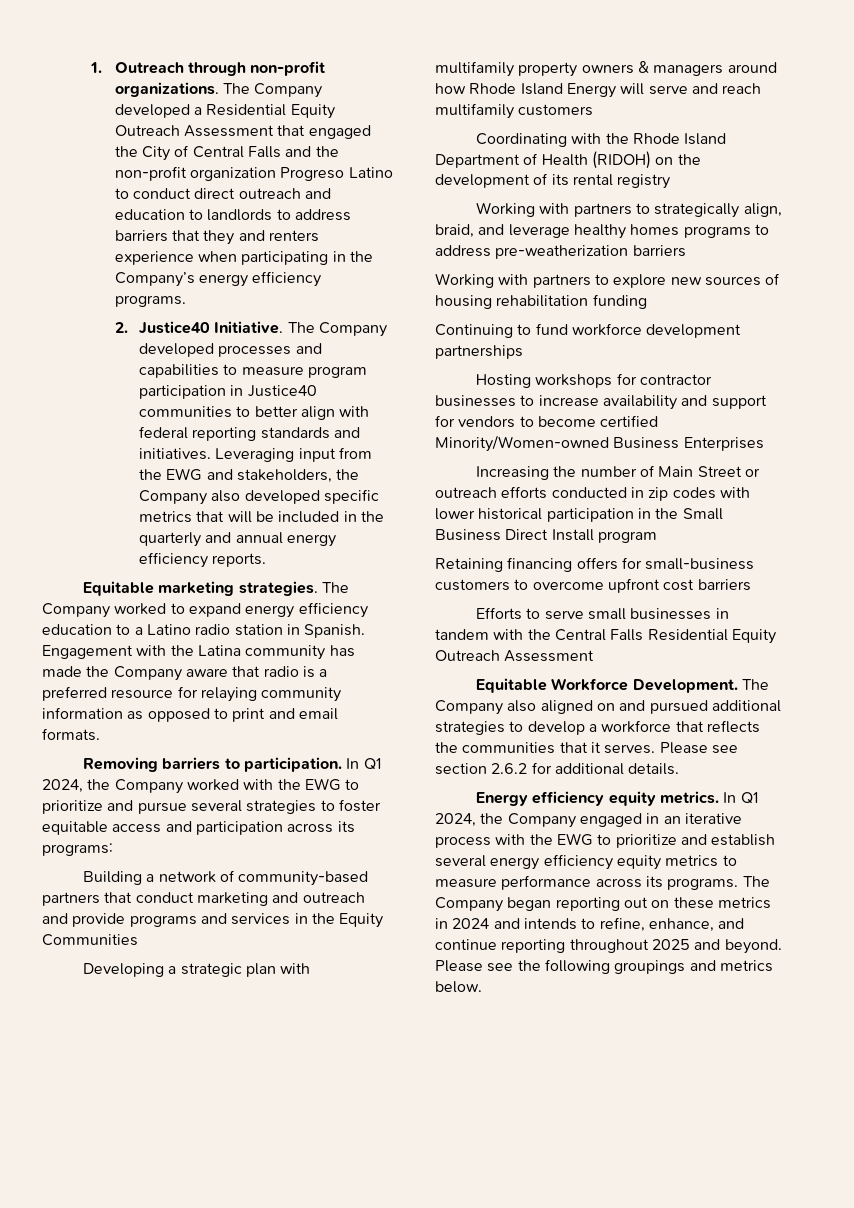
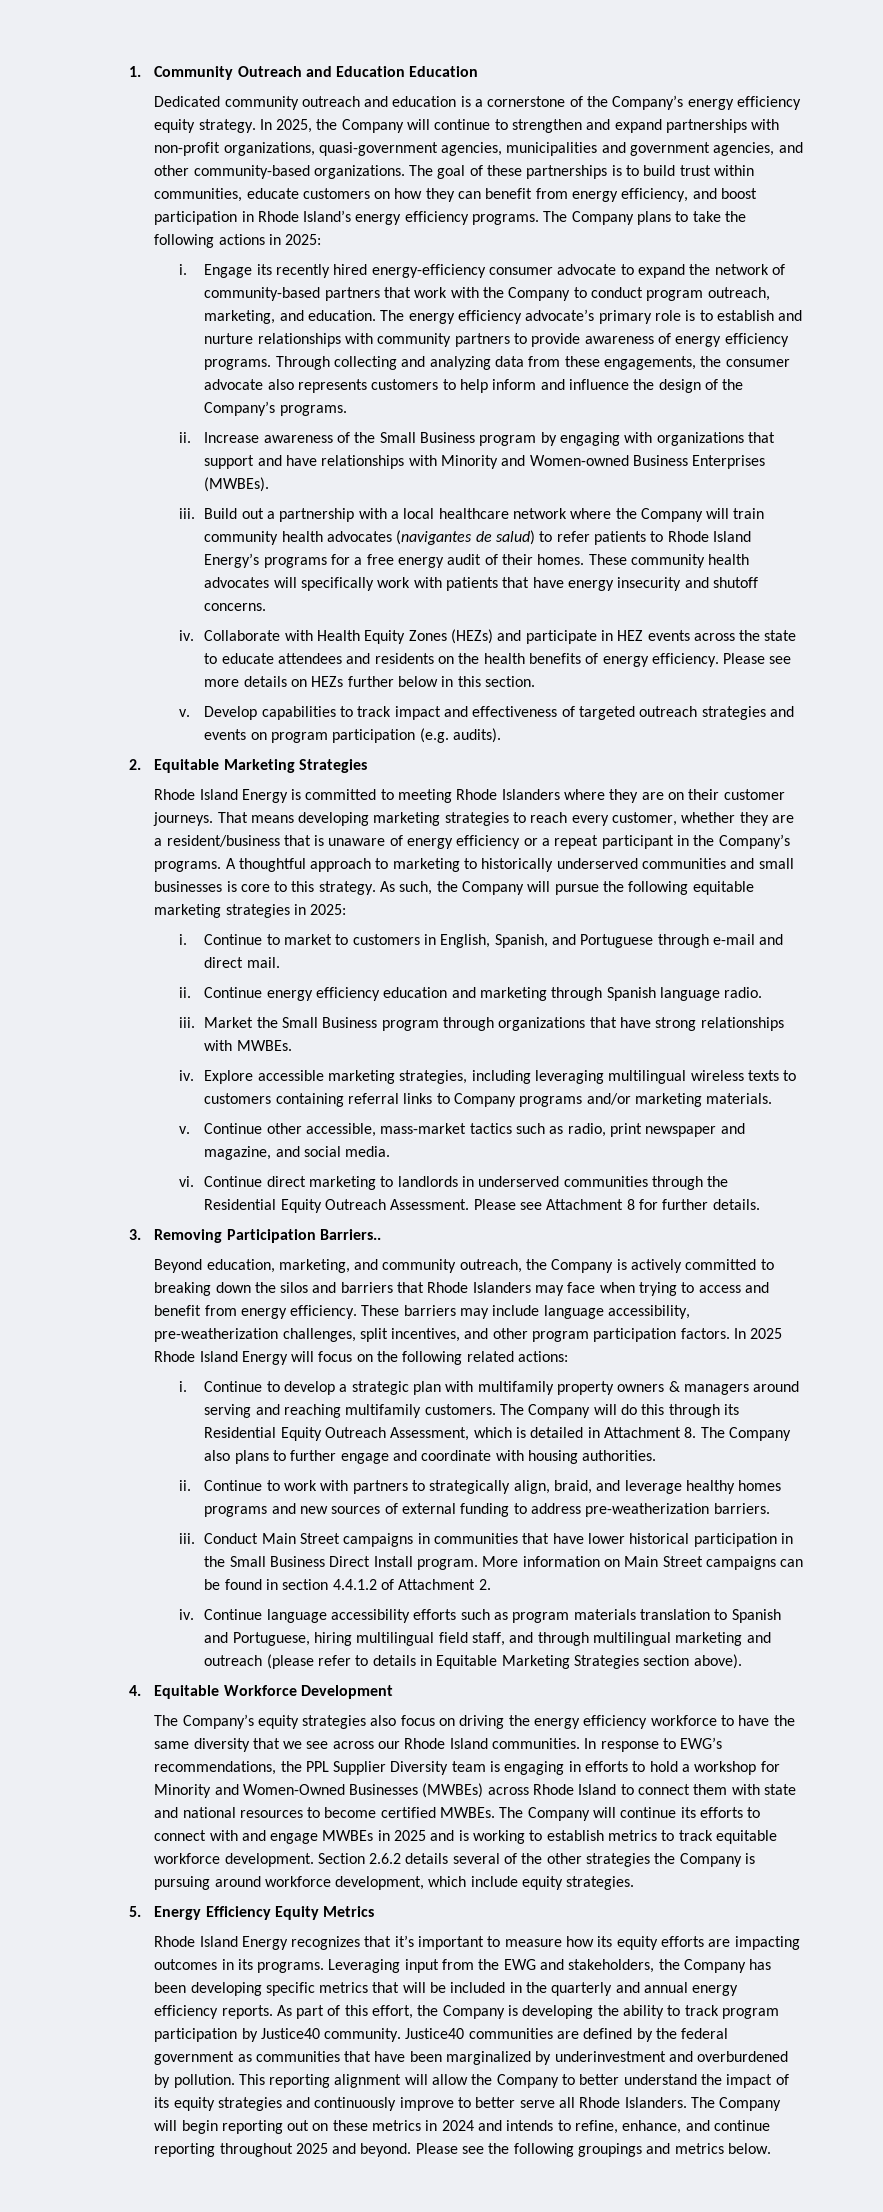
[114,61,326,76] [114,82,323,98] [114,104,335,119] [114,125,371,139] [114,145,339,161] [114,166,393,181] [114,188,332,199] [114,209,352,221] [114,230,320,245] [114,251,374,265] [114,271,322,287] [114,295,186,307] [114,321,388,337] [139,343,322,357] [139,364,368,378] [139,385,317,399] [139,406,370,420] [139,426,361,441] [139,448,212,460] Outreach through non-profit organizations. The Company developed a Residential Equity Outreach Assessment that engaged the City of Central Falls and the non-profit organization Progreso Latino to conduct direct outreach and education to landlords to address barriers that they and renters experience when participating in the Company’s energy efficiency programs. // 2. Justice40 Initiative. The Company developed processes and capabilities to measure program participation in Justice40 communities to better align with federal reporting standards and initiatives. -> [154,66,479,80] [154,95,802,110] [154,119,780,133] [154,142,803,156] [154,165,755,179] [154,188,758,202] [154,210,747,225] [154,234,322,248] [179,264,785,278] [204,287,770,301] [204,309,803,324] [204,333,789,347] [204,356,790,370] [204,379,744,393] [204,401,347,416] [179,432,775,446] [204,455,766,469] [204,477,270,492] [179,508,765,522] [204,530,751,545] [204,553,750,568] [204,577,758,591] [204,603,267,611] [179,629,797,644] [204,653,792,667] [204,676,535,687] [179,706,794,720] [204,728,501,743] [129,759,367,773] [154,789,785,803] [153,812,795,826] [154,834,790,849] [154,858,794,872] [154,881,754,895] [154,904,347,918] [179,934,784,948] [204,957,280,968] [179,987,763,1001] [179,1017,784,1031] [204,1040,292,1051] [179,1070,797,1084] [204,1093,773,1107] [179,1123,745,1137] [204,1146,391,1160] [179,1176,729,1190] [204,1199,760,1213] [129,1229,381,1243] [154,1259,774,1273] [154,1282,769,1296] [154,1305,691,1319] [154,1328,783,1342] [154,1351,569,1365] [179,1381,800,1395] [204,1404,739,1418] [204,1427,791,1441] [204,1450,657,1464] [179,1480,782,1494] [204,1503,770,1517] [179,1533,793,1547] [204,1556,804,1570] [204,1579,491,1590] [179,1609,781,1623] [204,1632,771,1646] [204,1654,742,1669] [129,1685,393,1699] [154,1714,795,1729] [154,1737,723,1752] [154,1761,780,1775] [154,1783,797,1798] [154,1807,761,1821] [154,1830,777,1844] [154,1853,756,1867] [154,1876,635,1890] [129,1906,375,1920] [154,1935,800,1950] [154,1959,325,1973] Community Outreach and Education Education // Dedicated community outreach and education is a cornerstone of the Company’s energy efficiency equity strategy. In 2025, the Company will continue to strengthen and expand partnerships with non-profit organizations, quasi-government agencies, municipalities and government agencies, and other community-based organizations. The goal of these partnerships is to build trust within communities, educate customers on how they can benefit from energy efficiency, and boost participation in Rhode Island’s energy efficiency programs. The Company plans to take the following actions in 2025: // i. Engage its recently hired energy-efficiency consumer advocate to expand the network of community-based partners that work with the Company to conduct program outreach, marketing, and education. The energy efficiency advocate’s primary role is to establish and nurture relationships with community partners to provide awareness of energy efficiency programs. Through collecting and analyzing data from these engagements, the consumer advocate also represents customers to help inform and influence the design of the Company’s programs. // ii. Increase awareness of the Small Business program by engaging with organizations that support and have relationships with Minority and Women-owned Business Enterprises (MWBEs). // iii. Build out a partnership with a local healthcare network where the Company will train community health advocates (navigantes de salud) to refer patients to Rhode Island Energy’s programs for a free energy audit of their homes. These community health advocates will specifically work with patients that have energy insecurity and shutoff concerns. // iv. Collaborate with Health Equity Zones (HEZs) and participate in HEZ events across the state to educate attendees and residents on the health benefits of energy efficiency. Please see more details on HEZs further below in this section. // v. Develop capabilities to track impact and effectiveness of targeted outreach strategies and events on program participation (e.g. audits). // 2. Equitable Marketing Strategies // Rhode Island Energy is committed to meeting Rhode Islanders where they are on their customer journeys. That means developing marketing strategies to reach every customer, whether they are a resident/business that is unaware of energy efficiency or a repeat participant in the Company’s programs. A thoughtful approach to marketing to historically underserved communities and small businesses is core to this strategy. As such, the Company will pursue the following equitable marketing strategies in 2025: // i. Continue to market to customers in English, Spanish, and Portuguese through e-mail and direct mail. // ii. Continue energy efficiency education and marketing through Spanish language radio. // iii. Market the Small Business program through organizations that have strong relationships with MWBEs. // iv. Explore accessible marketing strategies, including leveraging multilingual wireless texts to customers containing referral links to Company programs and/or marketing materials. // v. Continue other accessible, mass-market tactics such as radio, print newspaper and magazine, and social media. // vi. Continue direct marketing to landlords in underserved communities through the Residential Equity Outreach Assessment. Please see Attachment 8 for further details. // 3. Removing Participation Barriers.. // Beyond education, marketing, and community outreach, the Company is actively committed to breaking down the silos and barriers that Rhode Islanders may face when trying to access and benefit from energy efficiency. These barriers may include language accessibility, pre-weatherization challenges, split incentives, and other program participation factors. In 2025 Rhode Island Energy will focus on the following related actions: // i. Continue to develop a strategic plan with multifamily property owners & managers around serving and reaching multifamily customers. The Company will do this through its Residential Equity Outreach Assessment, which is detailed in Attachment 8. The Company also plans to further engage and coordinate with housing authorities. // ii. Continue to work with partners to strategically align, braid, and leverage healthy homes programs and new sources of external funding to address pre-weatherization barriers. // iii. Conduct Main Street campaigns in communities that have lower historical participation in the Small Business Direct Install program. More information on Main Street campaigns can be found in section 4.4.1.2 of Attachment 2. // iv. Continue language accessibility efforts such as program materials translation to Spanish and Portuguese, hiring multilingual field staff, and through multilingual marketing and outreach (please refer to details in Equitable Marketing Strategies section above). // 4. Equitable Workforce Development // The Company’s equity strategies also focus on driving the energy efficiency workforce to have the same diversity that we see across our Rhode Island communities. In response to EWG’s recommendations, the PPL Supplier Diversity team is engaging in efforts to hold a workshop for Minority and Women-Owned Businesses (MWBEs) across Rhode Island to connect them with state and national resources to become certified MWBEs. The Company will continue its efforts to connect with and engage MWBEs in 2025 and is working to establish metrics to track equitable workforce development. Section 2.6.2 details several of the other strategies the Company is pursuing around workforce development, which include equity strategies. // 5. Energy Efficiency Equity Metrics // Rhode Island Energy recognizes that it’s important to measure how its equity efforts are impacting outcomes in its programs.
[211,490,320,504] also developed -> [749,1959,772,1970] [154,1982,262,1996] has been developing
[83,581,349,596] [42,602,368,618] [42,624,366,638] [42,645,355,660] [42,666,328,681] [42,686,342,702] [42,707,338,722] [42,728,100,741] [83,757,381,772] [42,778,360,794] [42,799,381,814] [42,821,355,835] [42,843,113,856] [83,870,369,886] [42,892,365,906] [42,913,384,928] [42,934,138,946] [83,963,311,977] [435,61,777,77] [435,83,762,98] [435,103,594,119] [476,133,727,147] [435,151,701,169] [435,173,671,189] [476,202,782,218] [435,224,769,239] [435,245,686,259] [435,273,781,288] [435,294,647,309] [435,323,742,338] [435,345,523,359] [476,373,712,388] [435,395,767,410] [435,415,659,428] [435,435,764,452] [476,465,760,480] [435,486,750,501] [435,508,723,522] [435,529,657,543] [435,557,755,572] [435,578,751,593] [476,607,729,620] [435,629,776,644] [435,650,595,662] [476,678,769,693] [435,700,781,715] [435,720,760,735] [435,742,738,754] [435,762,680,775] [476,791,758,806] [435,813,742,828] [435,833,776,848] [435,854,737,870] [435,875,770,890] [435,897,552,912] // Equitable marketing strategies. The Company worked to expand energy efficiency education to a Latino radio station in Spanish. Engagement with the Latina community has made the Company aware that radio is a preferred resource for relaying community information as opposed to print and email formats. // Removing barriers to participation. In Q1 2024, the Company worked with the EWG to prioritize and pursue several strategies to foster equitable access and participation across its programs: // Building a network of community-based partners that conduct marketing and outreach and provide programs and services in the Equity Communities // Developing a strategic plan with multifamily property owners & managers around how Rhode Island Energy will serve and reach multifamily customers // Coordinating with the Rhode Island Department of Health (RIDOH) on the development of its rental registry // Working with partners to strategically align, braid, and leverage healthy homes programs to address pre-weatherization barriers // Working with partners to explore new sources of housing rehabilitation funding // Continuing to fund workforce development partnerships // Hosting workshops for contractor businesses to increase availability and support for vendors to become certified Minority/Women-owned Business Enterprises // Increasing the number of Main Street or outreach efforts conducted in zip codes with lower historical participation in the Small Business Direct Install program // Retaining financing offers for small-business customers to overcome upfront cost barriers // Efforts to serve small businesses in tandem with the Central Falls Residential Equity Outreach Assessment // Equitable Workforce Development. The Company also aligned on and pursued additional strategies to develop a workforce that reflects the communities that it serves. Please see section 2.6.2 for additional details. // Energy efficiency equity metrics. In Q1 2024, the Company engaged in an iterative process with the EWG to prioritize and establish several energy efficiency equity metrics to measure performance across its programs. The Company began -> [276,2005,779,2019] [154,2028,729,2042] [154,2051,789,2065] [154,2074,789,2088] [154,2097,782,2111] [154,2120,218,2134] As part of this effort, the Company is developing the ability to track program participation by Justice40 community. Justice40 communities are defined by the federal government as communities that have been marginalized by underinvestment and overburdened by pollution. This reporting alignment will allow the Company to better understand the impact of its equity strategies and continuously improve to better serve all Rhode Islanders. The Company will begin

